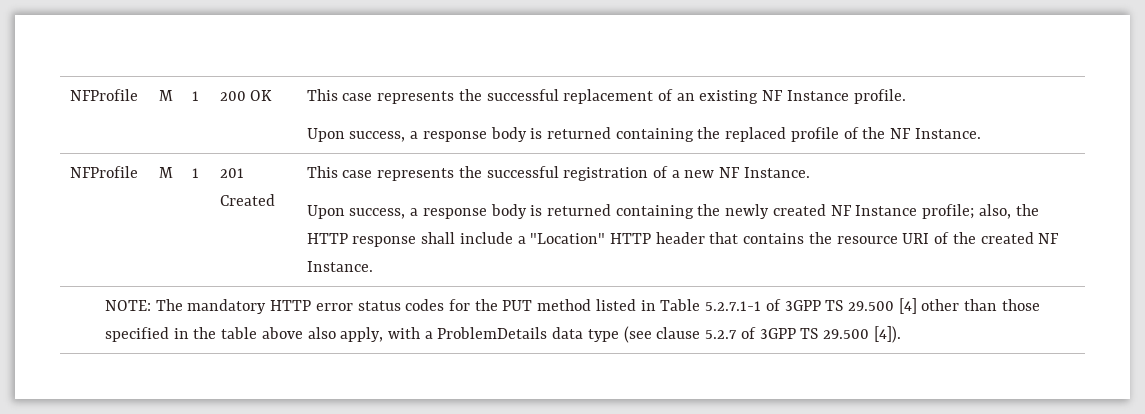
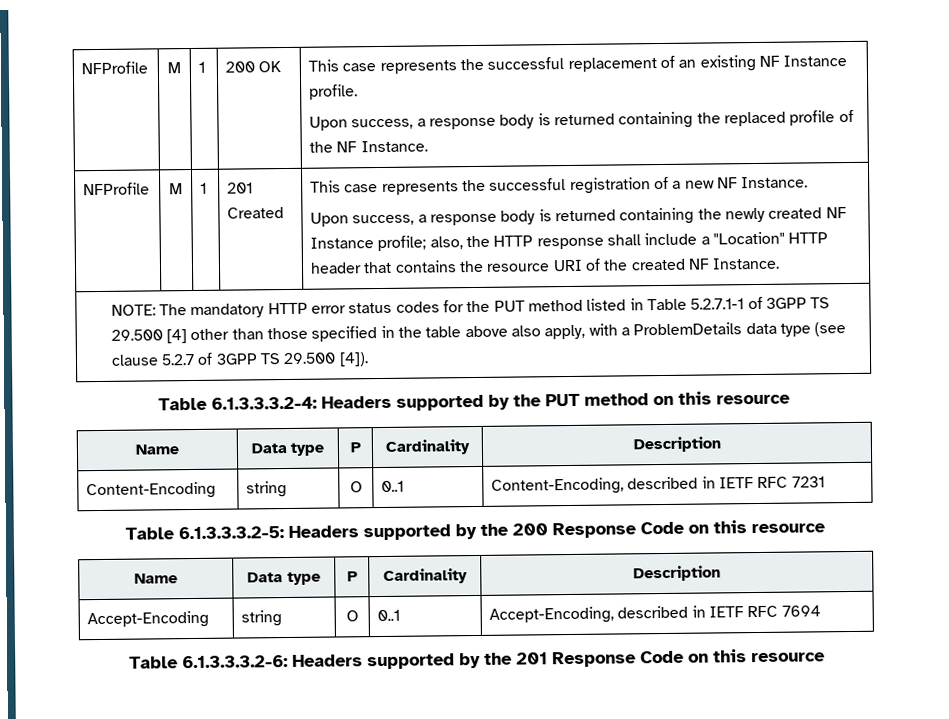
(901, 334) none -> [158,391,790,411] [135,444,179,455] [250,442,326,456] [349,442,361,453] [385,439,471,455] [632,436,721,453] [86,481,217,500] [246,481,288,498] [349,481,363,493] [381,480,405,492] [491,476,825,495] [125,520,825,541] [134,573,178,584] [247,571,321,586] [346,571,358,582] [383,568,468,584] [633,565,721,582] [87,610,210,629] [241,610,283,627] [345,610,359,622] [377,609,401,622] [489,605,821,624] [129,649,825,670] // Table 6.1.3.3.3.2-4: Headers supported by the PUT method on this resource // Name | Data type | P | Cardinality | Description // Content-Encoding | string | O | 0..1 | Content-Encoding, described in IETF RFC 7231 // Table 6.1.3.3.3.2-5: Headers supported by the 200 Response Code on this resource // Name | Data type | P | Cardinality | Description // Accept-Encoding | string | O | 0..1 | Accept-Encoding, described in IETF RFC 7694 // Table 6.1.3.3.3.2-6: Headers supported by the 201 Response Code on this resource

